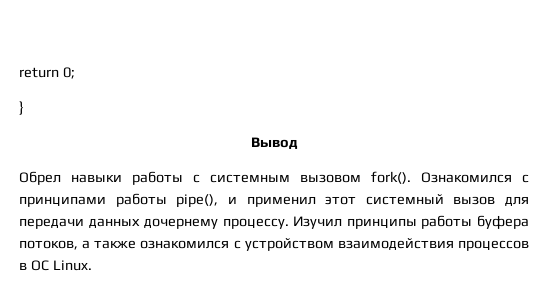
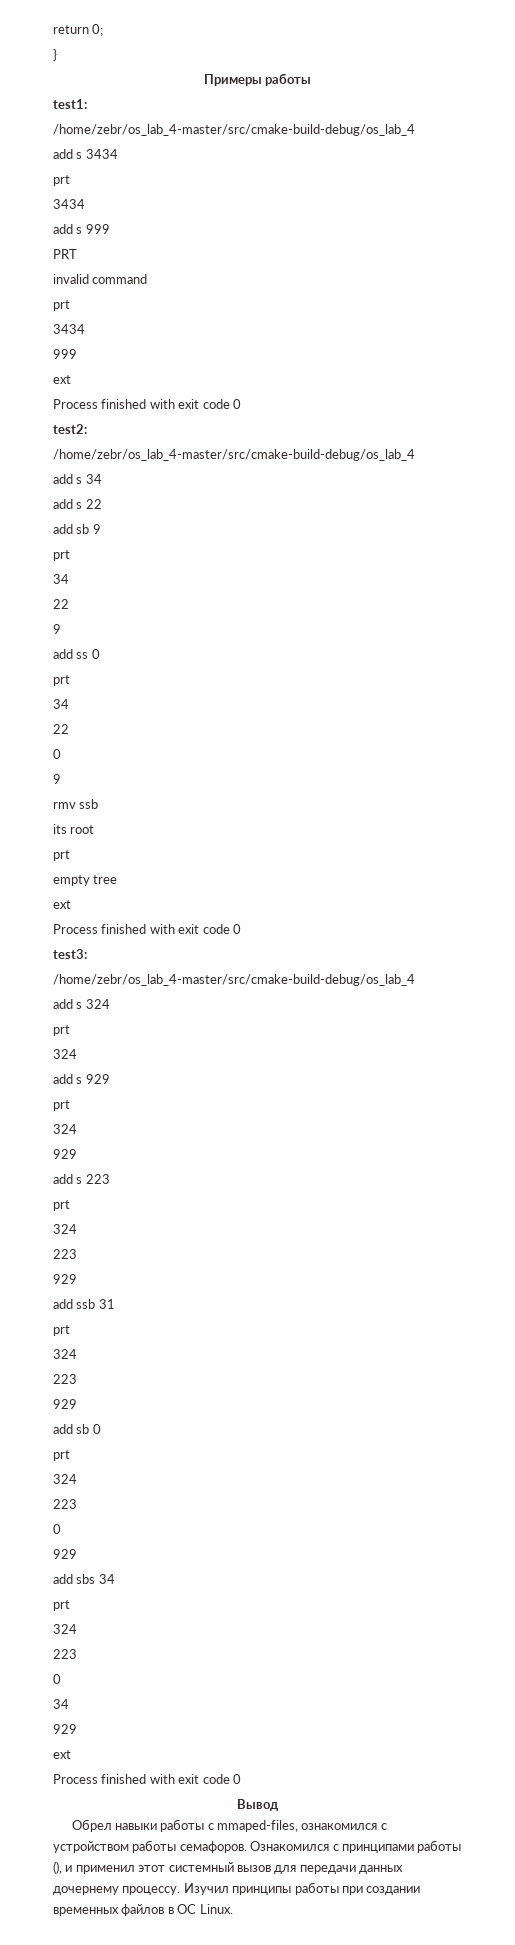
(24, 108) none -> [203,73,312,86] [53,99,87,109] [53,124,415,136] [53,149,118,159] [53,175,70,186] [53,199,85,209] [53,224,110,234] [53,249,77,259] [53,274,148,284] [53,300,70,311] [53,324,85,334] [53,349,77,359] [53,375,71,384] [53,399,241,409] [53,424,87,434] [53,449,415,461] [53,474,102,484] [53,499,102,509] [53,524,101,534] [53,550,70,561] [53,574,69,584] [53,599,69,609] [53,624,61,634] [53,649,100,659] [53,675,70,686] [53,699,69,709] [53,724,69,734] [53,749,61,759] [53,774,61,784] [53,799,99,809] [53,824,95,834] [53,850,70,861] [53,875,118,886] [53,900,71,909] [53,924,241,934] [53,949,87,959] [53,974,415,986] [53,999,110,1009] [53,1025,70,1036] [53,1049,77,1059] [53,1074,110,1084] [53,1100,70,1111] [53,1124,77,1134] [53,1149,77,1159] [53,1174,110,1184] [53,1200,70,1211] [53,1224,77,1234] [53,1249,77,1259] [53,1274,77,1284] [53,1299,115,1309] [53,1325,70,1336] [53,1349,77,1359] [53,1374,77,1384] [53,1399,77,1409] [53,1424,101,1434] [53,1450,70,1461] [53,1474,77,1484] [53,1499,77,1509] [53,1524,61,1534] [53,1549,77,1559] [53,1574,115,1584] [53,1600,70,1611] [53,1624,77,1634] [53,1649,77,1659] [53,1674,61,1684] [53,1699,69,1709] [53,1724,77,1734] [53,1750,71,1759] [53,1774,241,1784] // Примеры работы // test1: // /home/zebr/os_lab_4-master/src/cmake-build-debug/os_lab_4 // add s 3434 // prt // 3434 // add s 999 // PRT // invalid command // prt // 3434 // 999 // ext // Process finished with exit code 0 // test2: // /home/zebr/os_lab_4-master/src/cmake-build-debug/os_lab_4 // add s 34 // add s 22 // add sb 9 // prt // 34 // 22 // 9 // add ss 0 // prt // 34 // 22 // 0 // 9 // rmv ssb // its root // prt // empty tree // ext // Process finished with exit code 0 // test3: // /home/zebr/os_lab_4-master/src/cmake-build-debug/os_lab_4 // add s 324 // prt // 324 // add s 929 // prt // 324 // 929 // add s 223 // prt // 324 // 223 // 929 // add ssb 31 // prt // 324 // 223 // 929 // add sb 0 // prt // 324 // 223 // 0 // 929 // add sbs 34 // prt // 324 // 223 // 0 // 34 // 929 // ext // Process finished with exit code 0
[210,171,411,184] системным вызовом fork(). -> [217,1820,387,1832] [53,1840,247,1853] mmaped-files, ознакомился с устройством работы семафоров.
[176,194,219,208] pipe(), -> [53,1861,62,1874] (),
[476,215,529,229] [19,238,529,251] буфера потоков, а также ознакомился с устройством взаимодействия процессов -> [341,1886,421,1895] [53,1904,165,1916] при создании временных файлов

